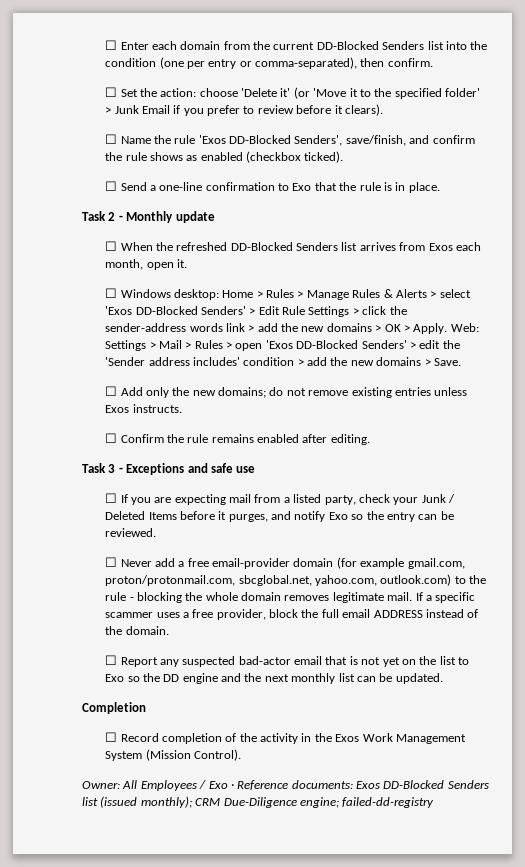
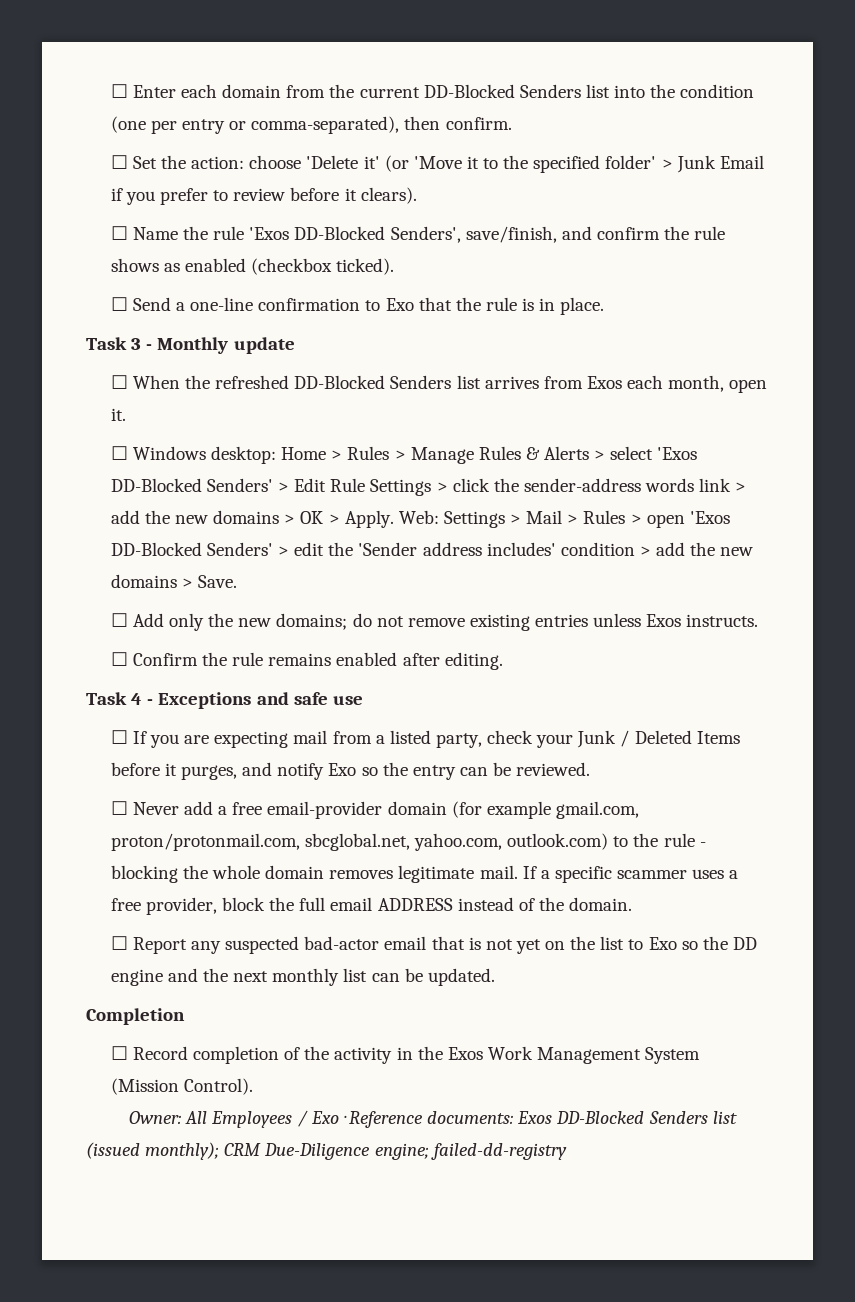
[108,212,116,221] 2 -> [131,338,142,350] 3
[108,464,116,473] 3 -> [131,693,143,705] 4

